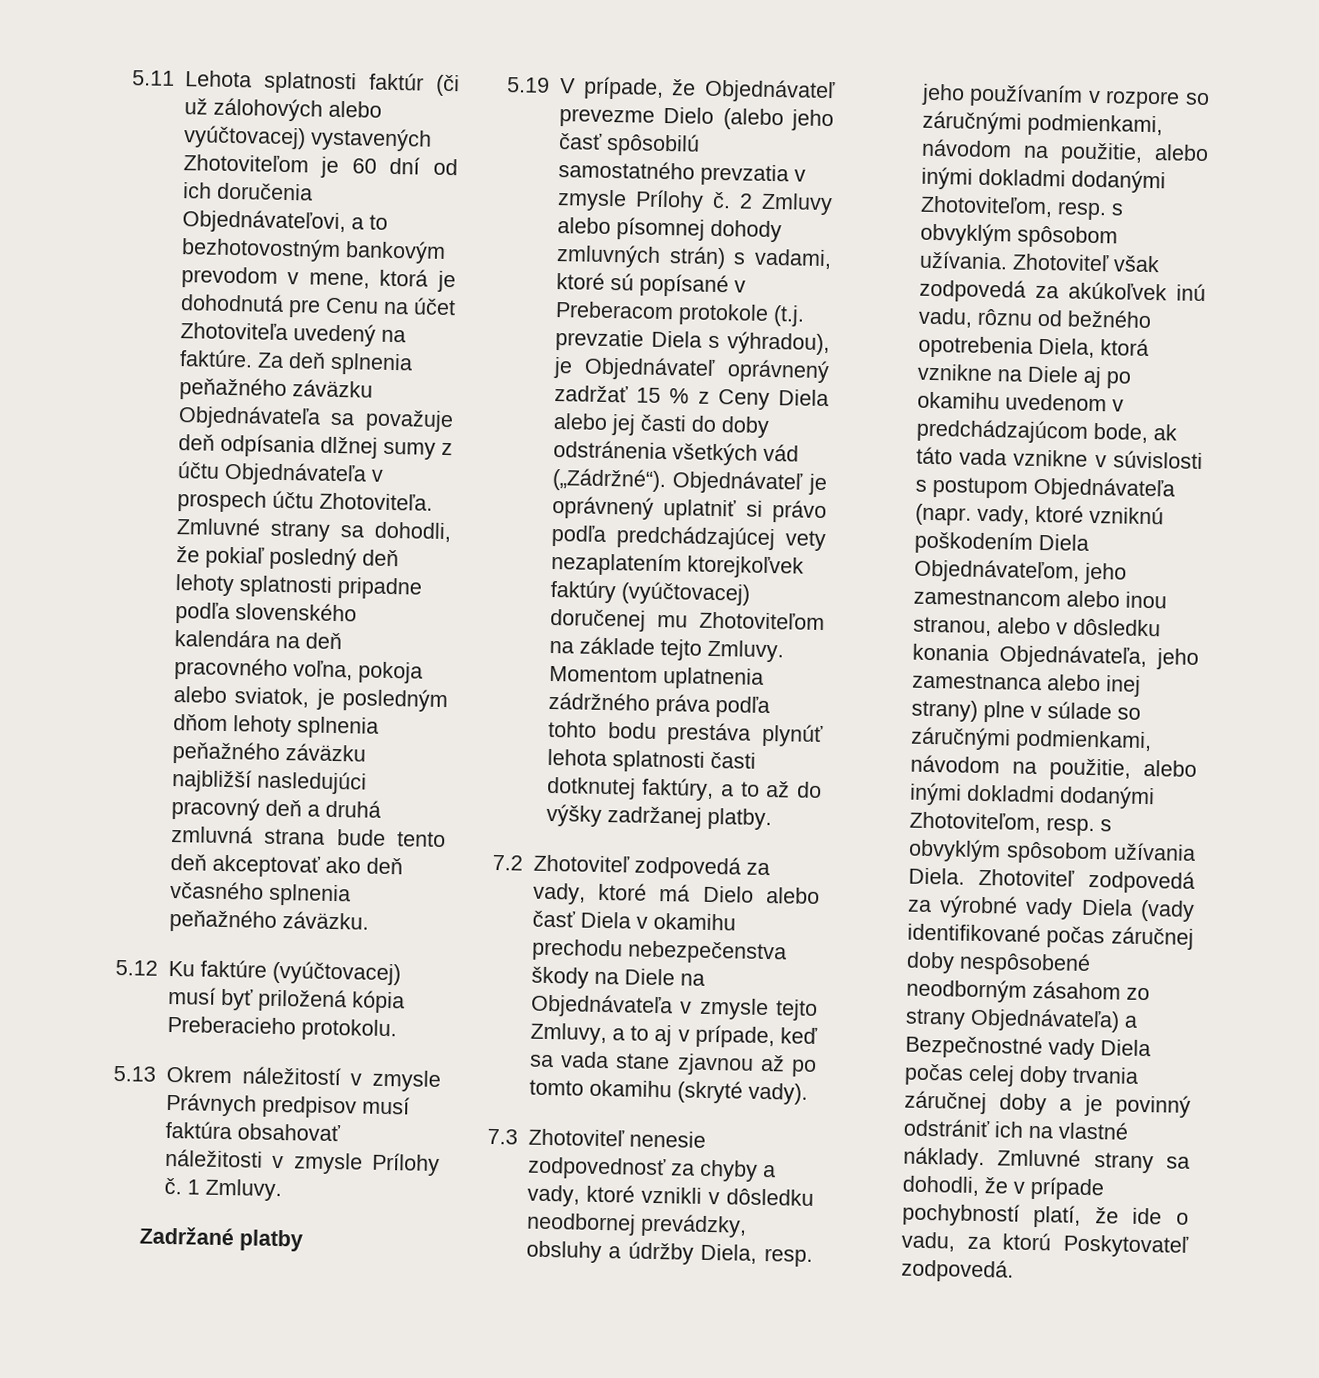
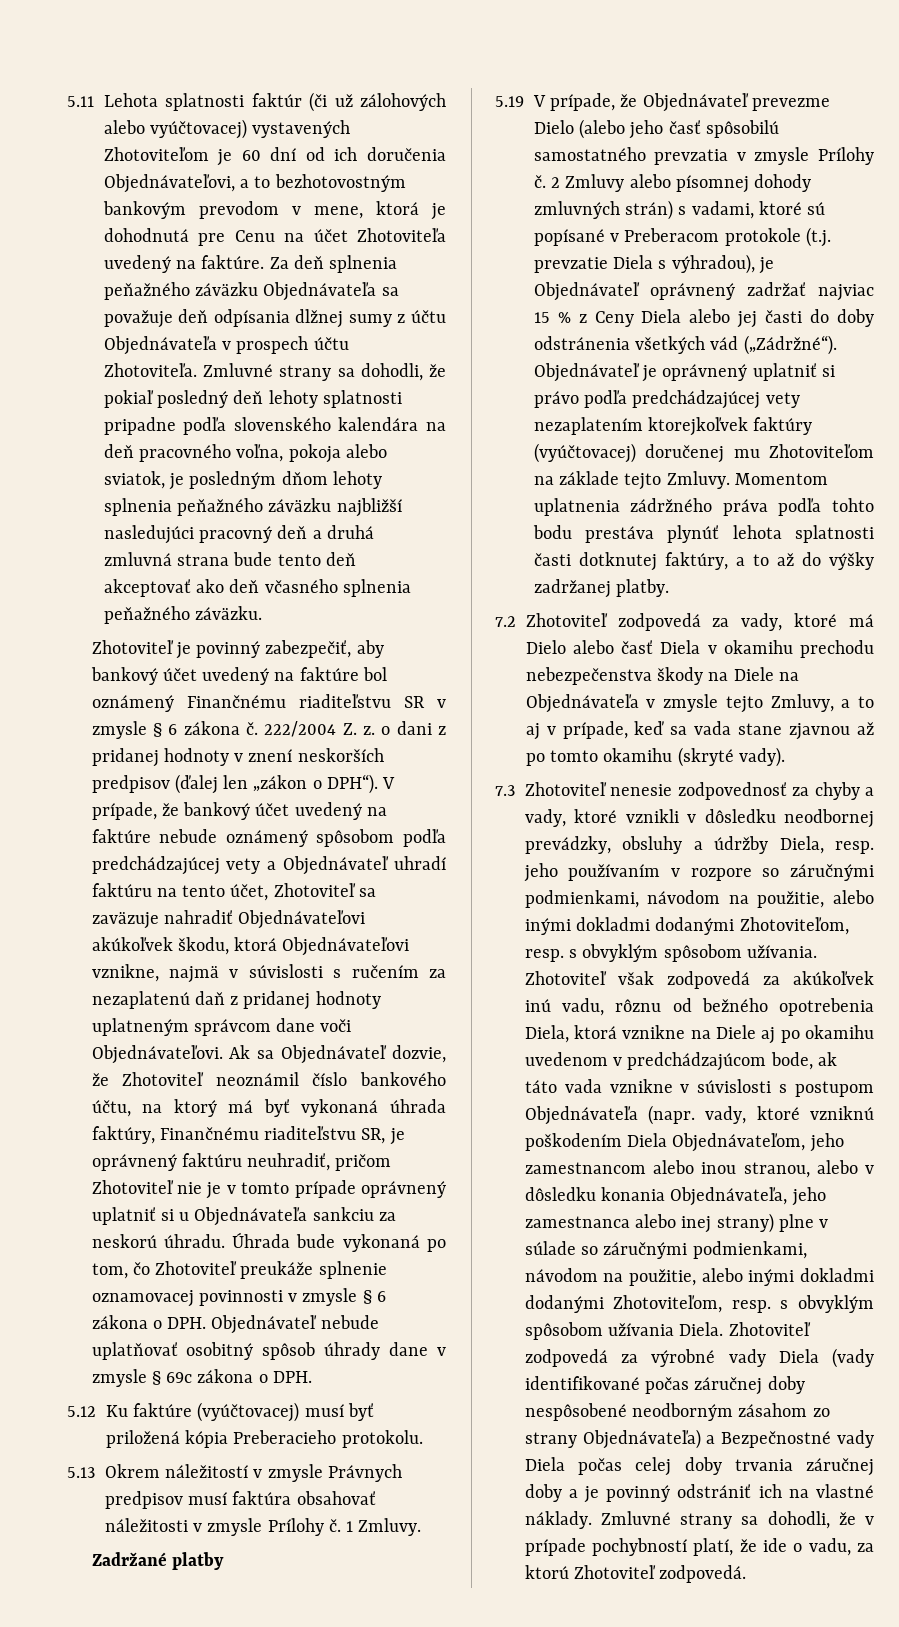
(369, 920) none -> [91,640,384,659] [90,667,387,685] [91,694,446,712] [91,721,446,739] [91,748,384,767] [91,774,396,794] [91,802,387,820] [91,829,446,847] [91,856,446,875] [91,883,376,901] [91,910,366,929] [91,937,410,956] [91,964,446,983] [91,991,381,1010] [91,1018,352,1036] [91,1045,446,1064] [91,1072,446,1086] [91,1099,446,1117] [91,1126,405,1145] [91,1153,392,1171] [91,1180,446,1199] [91,1207,396,1226] [91,1232,446,1252] [91,1261,387,1279] [91,1288,386,1307] [91,1315,379,1334] [91,1342,447,1360] [91,1369,312,1387] // Zhotoviteľ je povinný zabezpečiť, aby bankový účet uvedený na faktúre bol oznámený Finančnému riaditeľstvu SR v zmysle § 6 zákona č. 222/2004 Z. z. o dani z pridanej hodnoty v znení neskorších predpisov (ďalej len „zákon o DPH“). V prípade, že bankový účet uvedený na faktúre nebude oznámený spôsobom podľa predchádzajúcej vety a Objednávateľ uhradí faktúru na tento účet, Zhotoviteľ sa zaväzuje nahradiť Objednávateľovi akúkoľvek škodu, ktorá Objednávateľovi vznikne, najmä v súvislosti s ručením za nezaplatenú daň z pridanej hodnoty uplatneným správcom dane voči Objednávateľovi. Ak sa Objednávateľ dozvie, že Zhotoviteľ neoznámil číslo bankového účtu, na ktorý má byť vykonaná úhrada faktúry, Finančnému riaditeľstvu SR, je oprávnený faktúru neuhradiť, pričom Zhotoviteľ nie je v tomto prípade oprávnený uplatniť si u Objednávateľa sankciu za neskorú úhradu. Úhrada bude vykonaná po tom, čo Zhotoviteľ preukáže splnenie oznamovacej povinnosti v zmysle § 6 zákona o DPH. Objednávateľ nebude uplatňovať osobitný spôsob úhrady dane v zmysle § 69c zákona o DPH.
(629, 393) none -> [818,284,874,301] najviac
[1063,1234,1189,1258] Poskytovateľ -> [574,1565,657,1579] Zhotoviteľ

